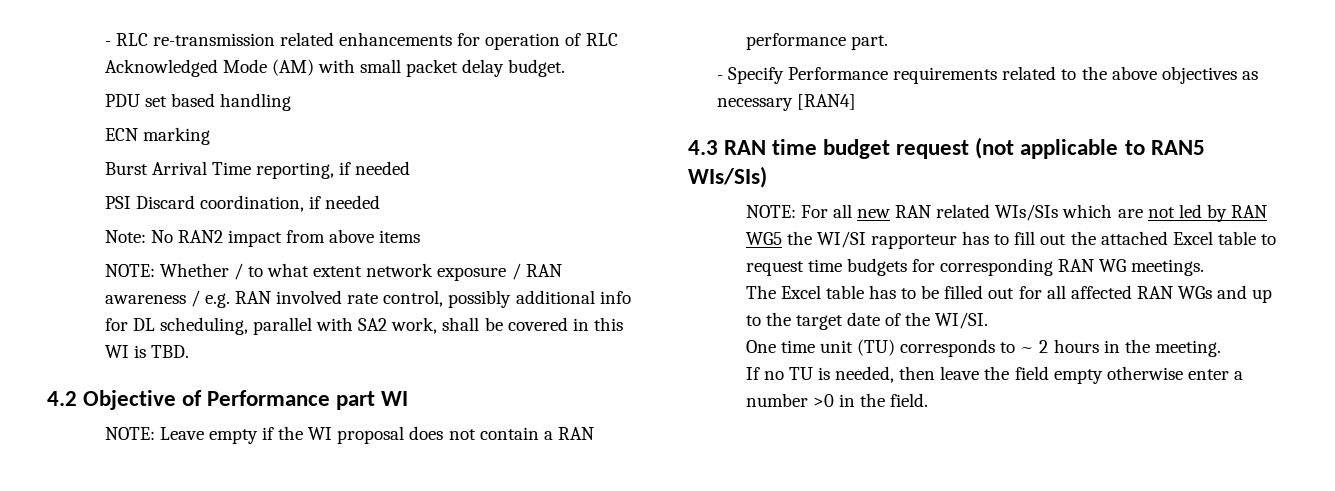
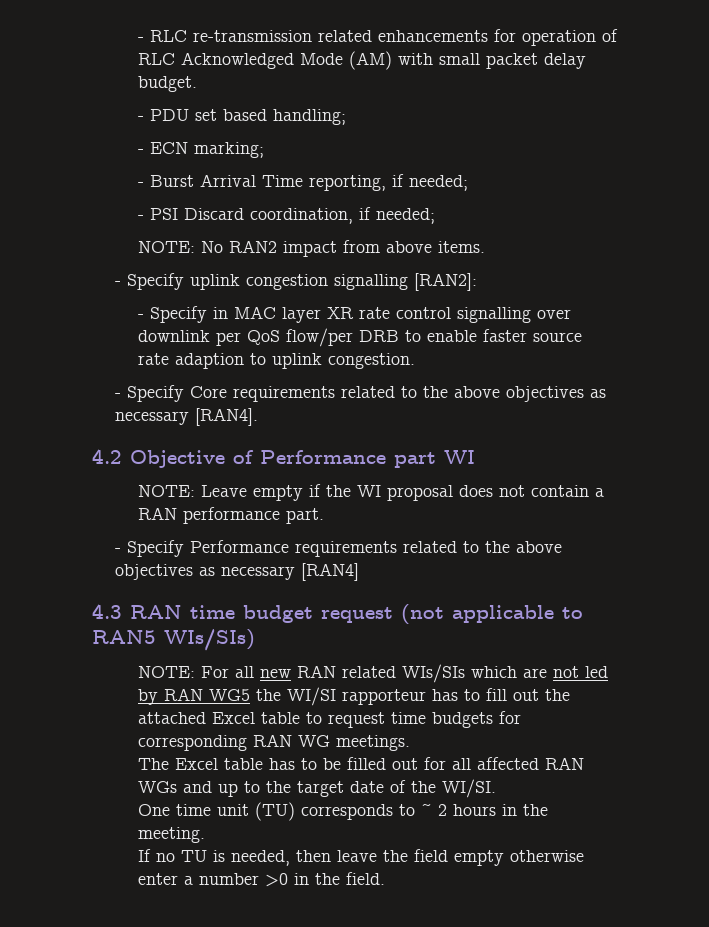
(566, 68) none -> [137,116,144,121] -
[219,93,291,111] [104,127,210,145] handling // ECN marking // -> [272,109,346,125] [137,142,264,158] [137,182,144,187] handling; // - ECN marking; // -
[355,161,411,175] needed // -> [408,175,468,191] [137,215,144,220] needed; // -
[325,195,381,209] [104,230,146,243] needed // Note: -> [375,208,435,224] [137,241,195,253] needed; // NOTE:
[379,230,421,243] [104,263,562,281] [104,290,631,308] [104,317,623,335] [104,345,189,358] items // NOTE: Whether / to what extent network exposure / RAN awareness / e.g. RAN involved rate control, possibly additional info for DL scheduling, parallel with SA2 work, shall be covered in this WI is TBD. -> [437,241,485,253] [114,273,477,291] [137,306,571,323] [137,328,582,347] [137,353,415,369] [114,385,606,402] [114,408,258,426] items. // - Specify uplink congestion signalling [RAN2]: // - Specify in MAC layer XR rate control signalling over downlink per QoS flow/per DRB to enable faster source rate adaption to uplink congestion. // - Specify Core requirements related to the above objectives as necessary [RAN4].

